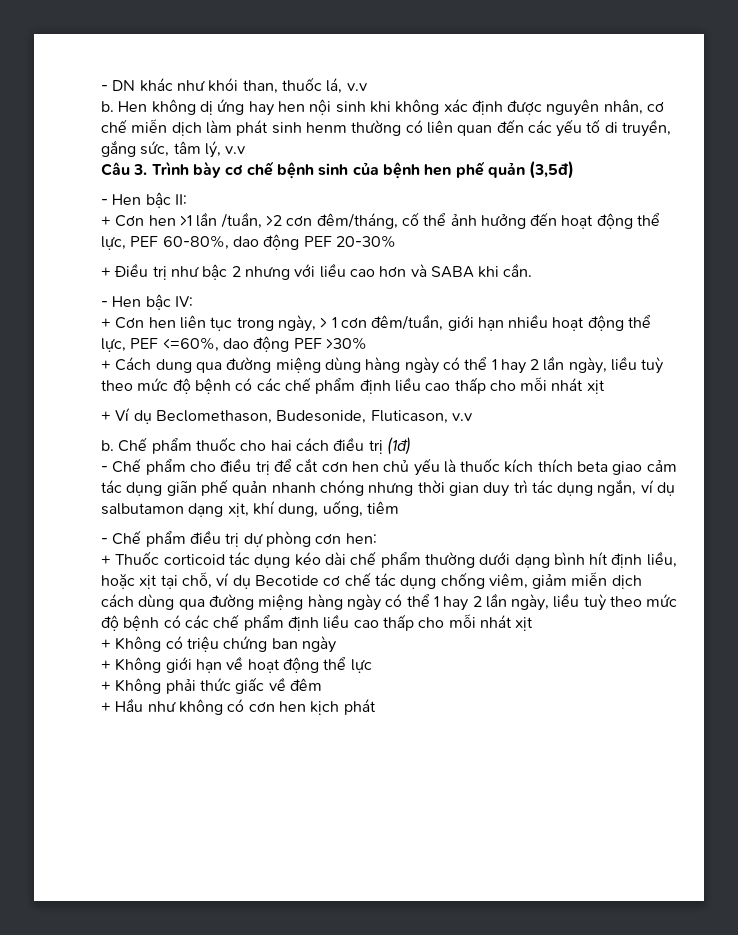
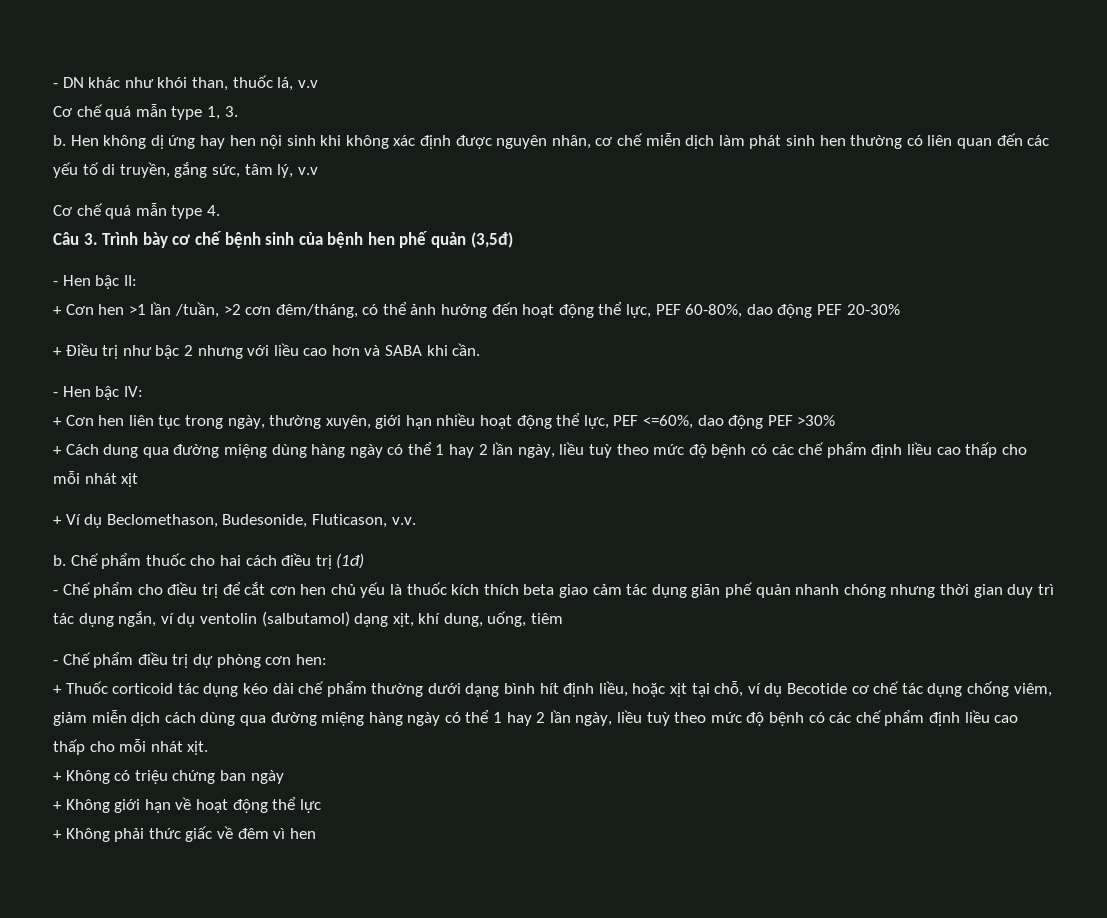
(367, 87) none -> [53,104,238,120] // Cơ chế quá mẫn type 1, 3.
[305,122,347,133] henm -> [819,135,846,146] hen
(246, 150) none -> [53,203,220,219] // Cơ chế quá mẫn type 4.
[401,212,419,226] cố -> [362,304,379,315] có
[320,314,444,331] > 1 cơn đêm/tuần, -> [269,415,371,429] thường xuyên,
[451,413,472,421] v.v -> [391,517,416,525] v.v.
[101,503,184,515] salbutamon -> [199,611,350,627] ventolin (salbutamol)
[515,617,534,631] xịt -> [187,741,209,755] xịt.
[101,698,376,715] // + Hầu như không có cơn hen kịch phát -> [273,828,316,839] vì hen

